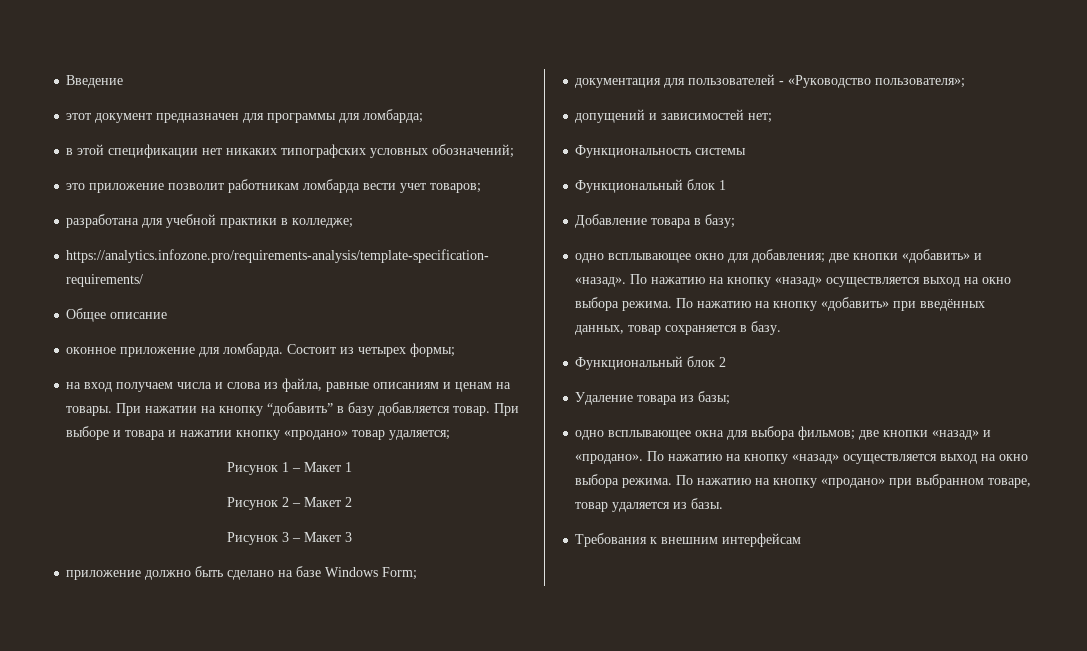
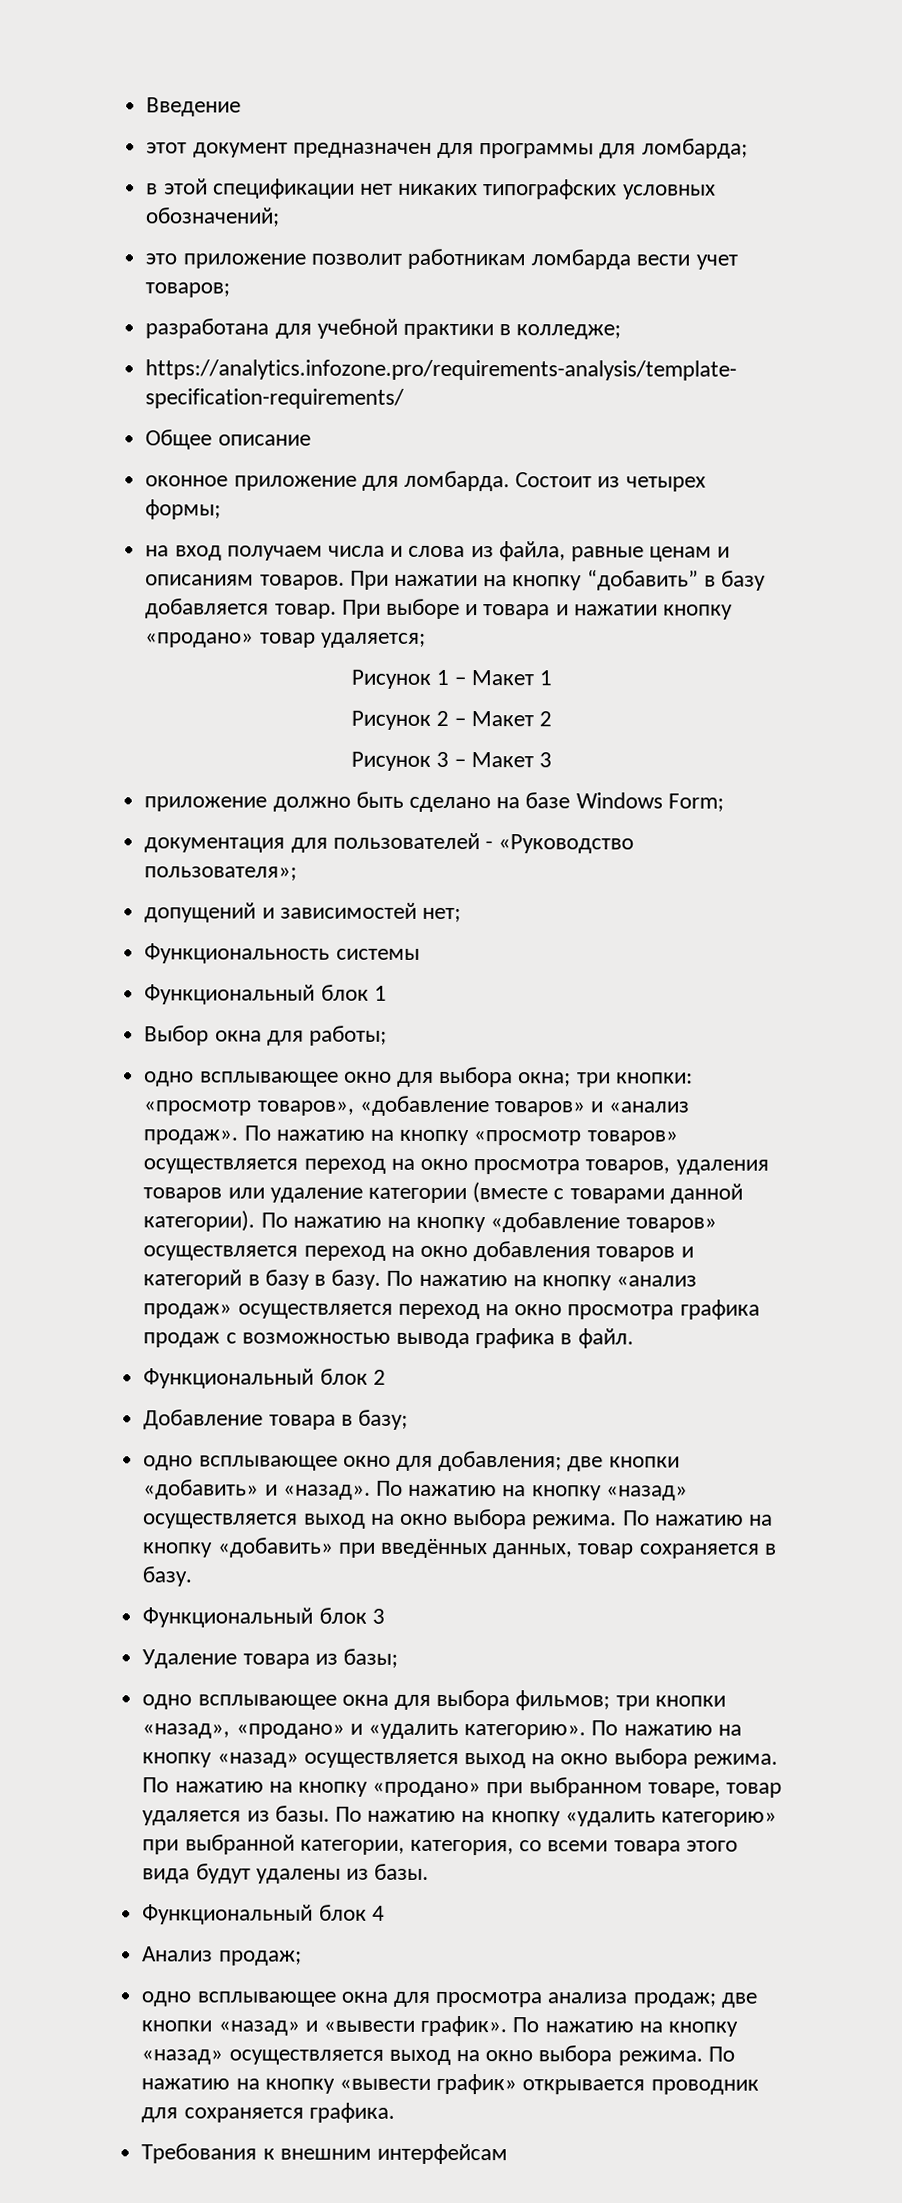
[373,382,512,392] [66,406,113,416] описаниям и ценам на товары. -> [649,546,731,562] [145,574,345,590] ценам и описаниям товаров.
(727, 185) none -> [144,1025,387,1046] [144,1066,693,1088] [143,1095,691,1117] [143,1125,678,1146] [143,1158,769,1175] [143,1182,743,1204] [143,1210,717,1233] [143,1241,694,1262] [143,1269,698,1291] [143,1299,760,1320] [143,1328,634,1349] [143,1368,386,1389] // Выбор окна для работы; // одно всплывающее окно для выбора окна; три кнопки: «просмотр товаров», «добавление товаров» и «анализ продаж». По нажатию на кнопку «просмотр товаров» осуществляется переход на окно просмотра товаров, удаления товаров или удаление категории (вместе с товарами данной категории). По нажатию на кнопку «добавление товаров» осуществляется переход на окно добавления товаров и категорий в базу в базу. По нажатию на кнопку «анализ продаж» осуществляется переход на окно просмотра графика продаж с возможностью вывода графика в файл. // Функциональный блок 2
[719,357,727,367] 2 -> [371,1608,385,1624] 3
[859,430,992,440] [575,454,644,464] две кнопки «назад» и «продано». -> [615,1695,726,1711] [142,1723,587,1740] три кнопки «назад», «продано» и «удалить категорию».
(724, 503) none -> [334,1806,777,1827] [142,1834,738,1856] [142,1863,430,1884] [142,1904,385,1925] [142,1946,302,1966] [141,1991,757,2008] [141,2015,738,2037] [141,2045,735,2066] [141,2073,759,2095] [141,2102,395,2123] По нажатию на кнопку «удалить категорию» при выбранной категории, категория, со всеми товара этого вида будут удалены из базы. // Функциональный блок 4 // Анализ продаж; // одно всплывающее окна для просмотра анализа продаж; две кнопки «назад» и «вывести график». По нажатию на кнопку «назад» осуществляется выход на окно выбора режима. По нажатию на кнопку «вывести график» открывается проводник для сохраняется графика.

